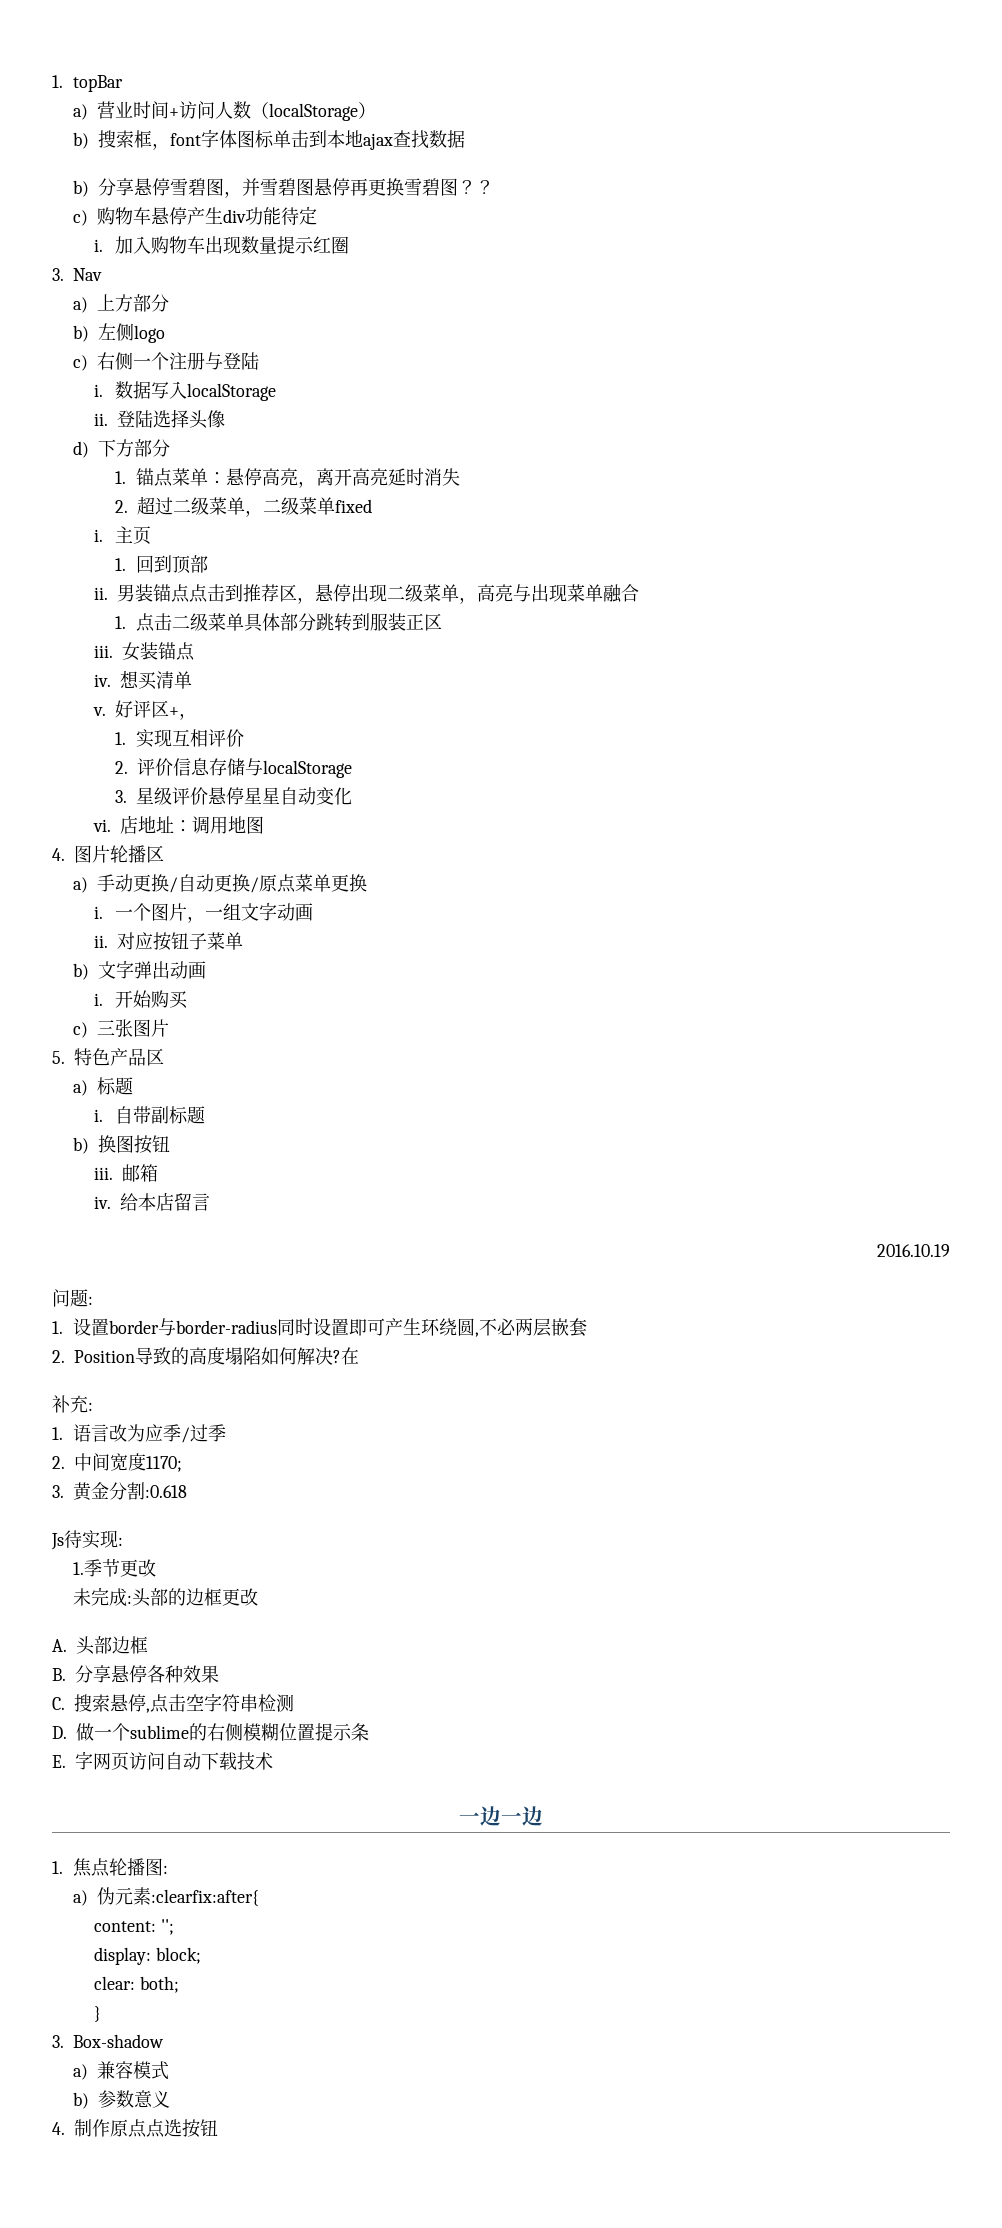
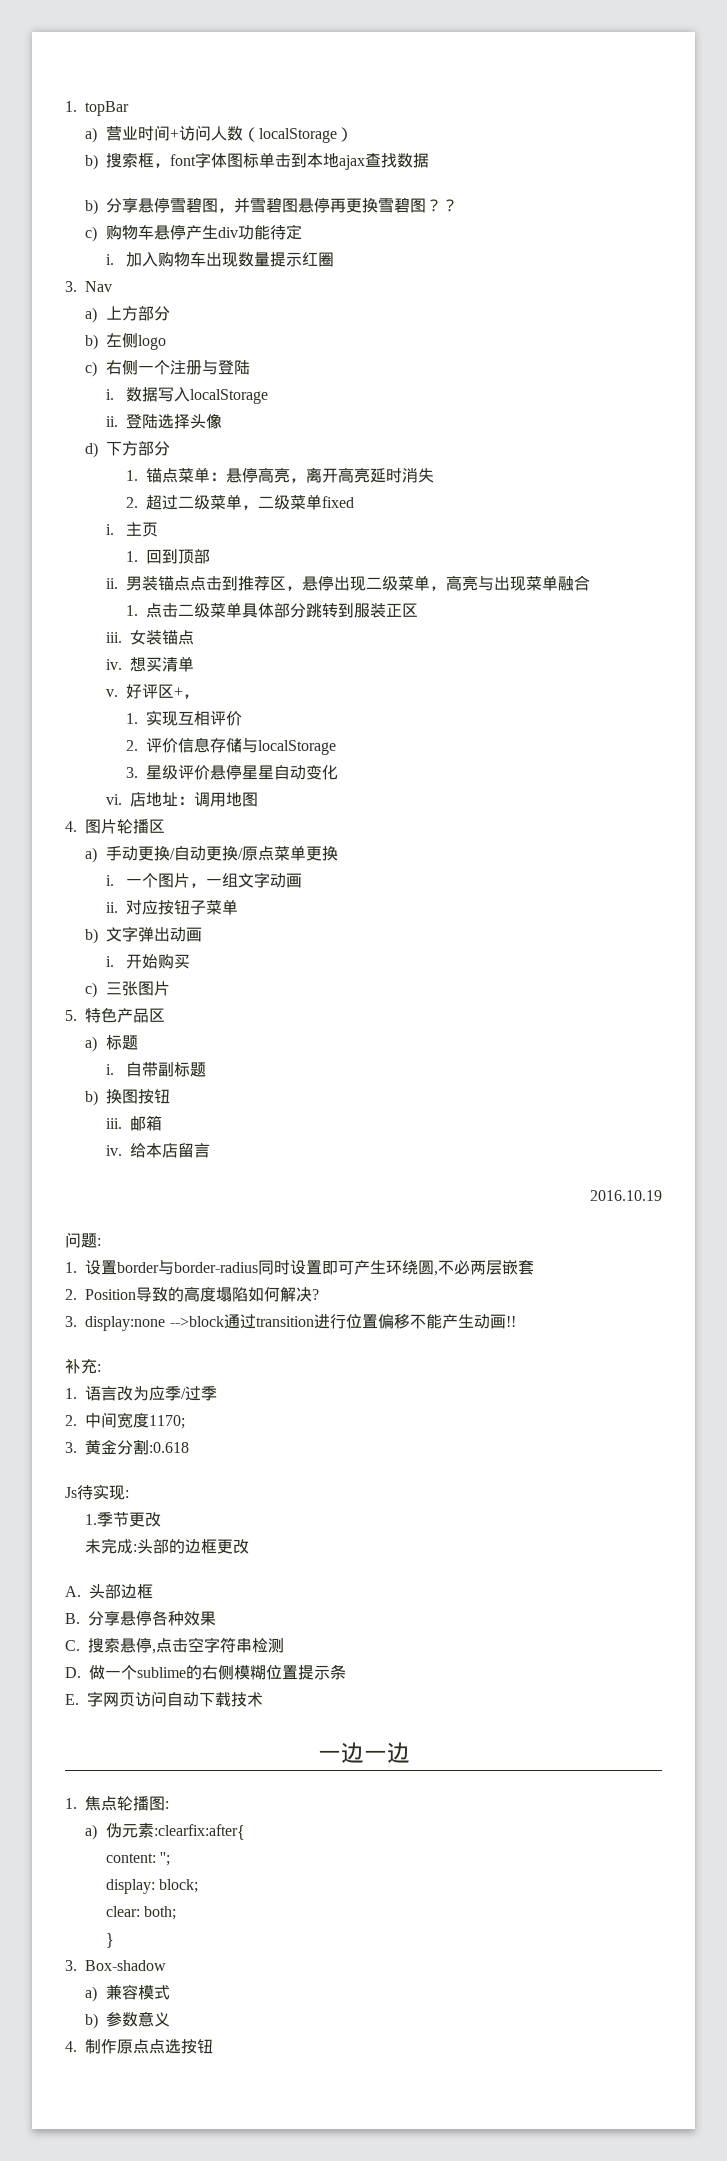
[341,1347,359,1365] 在 -> [65,1314,516,1331] // 3. display:none -->block通过transition进行位置偏移不能产生动画!!

